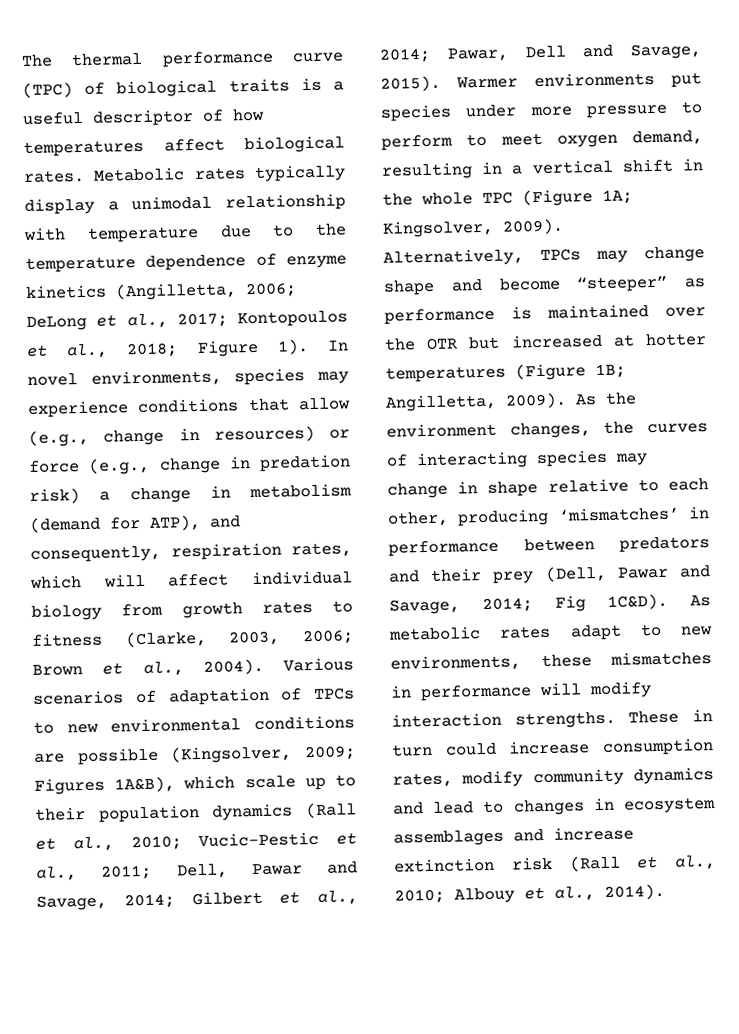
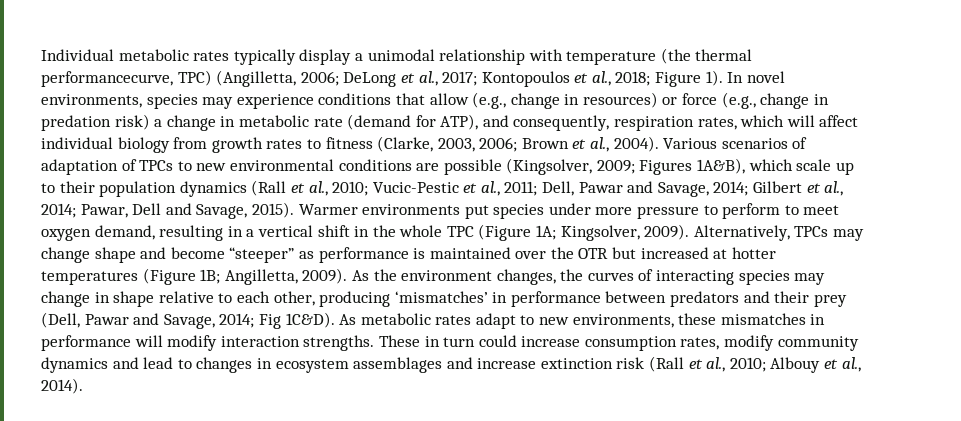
[21,50,344,68] [22,77,344,98] [22,108,265,127] [23,135,345,157] [23,167,186,183] The thermal performance curve (TPC) of biological traits is a useful descriptor of how temperatures affect biological rates. Metabolic -> [41,49,189,61] Individual metabolic
[219,223,347,238] [25,253,347,273] [25,284,107,299] due to the temperature dependence of enzyme kinetics -> [660,48,753,64] [41,70,212,87] (the thermal performancecurve, TPC)
[249,483,352,499] metabolism -> [238,115,343,127] metabolic rate

